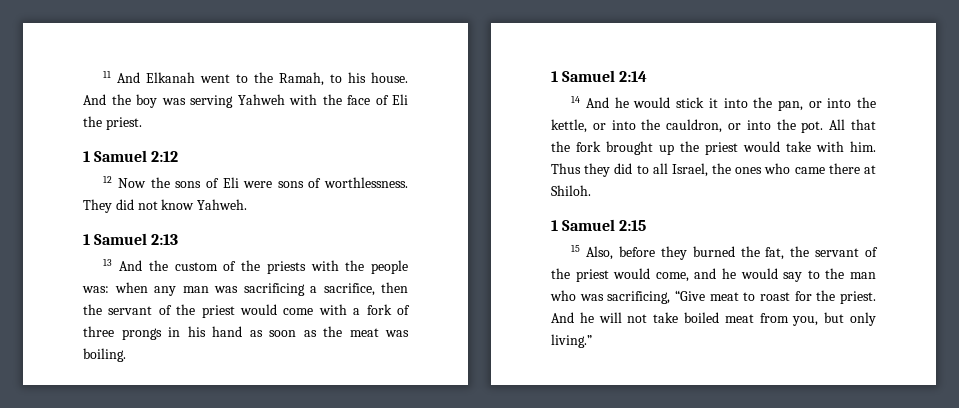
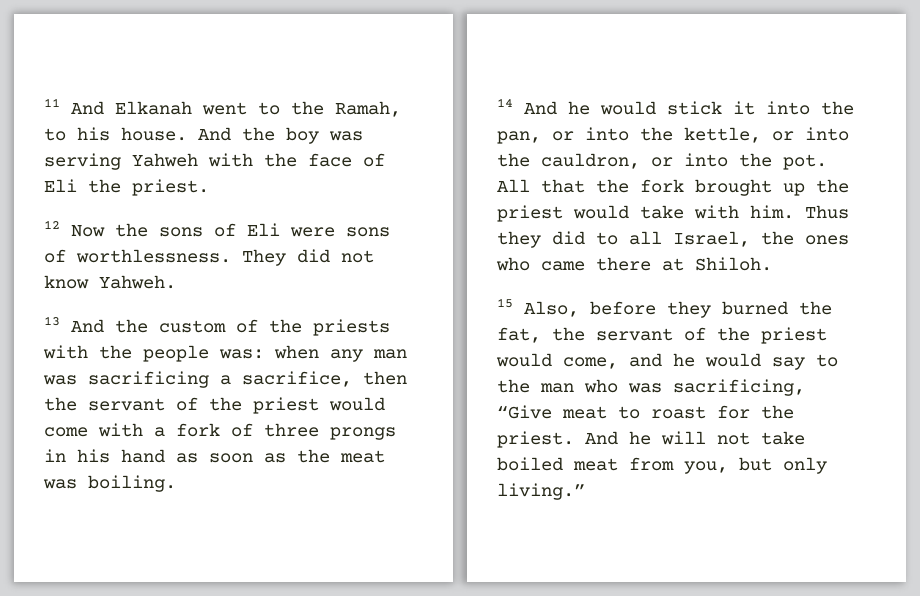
[83,150,179,162] // 1 Samuel 2:12 -> (209, 187) none
[83,233,179,245] // 1 Samuel 2:13 -> (176, 282) none
[551,70,648,82] // 1 Samuel 2:14 -> (176, 483) none
[551,219,647,231] // 1 Samuel 2:15 -> (772, 264) none

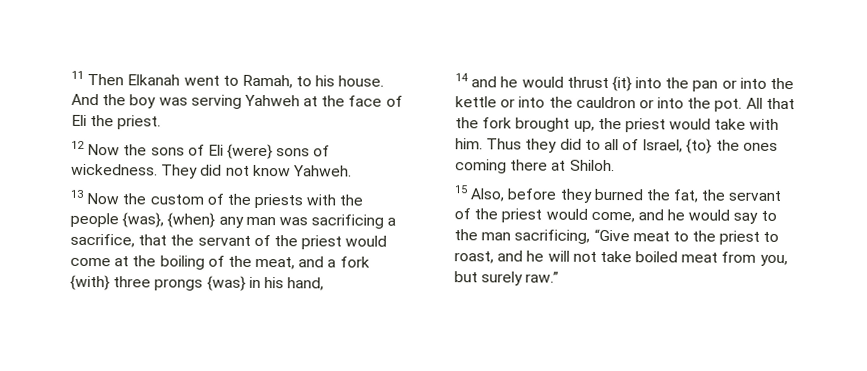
[71,101,104,115] And -> [87,74,125,86] Then
[291,101,324,115] the -> (239, 80) none
[208,153,253,167] with -> [303,96,319,107] at
[290,227,390,237] [44,249,231,263] were sons of worthlessness. -> [227,143,331,160] [71,163,158,176] {were} sons of wickedness.
[71,319,104,333] And -> [86,193,120,205] Now
[219,345,319,359] was: when -> [122,212,216,228] {was}, {when}
[363,371,407,385] then -> [138,234,168,246] that
[98,423,143,437] with -> [114,255,325,270] at the boiling of the meat, and
[231,423,253,437] of -> [70,274,110,291] {with}
(396, 433) none -> [206,275,246,291] {was}
[121,449,385,463] [43,475,176,492] hand as soon as the meat was boiling. -> [287,277,325,291] hand,
[524,101,854,115] [497,127,849,144] [497,153,640,169] And he would stick it into the pan, or into the kettle, or into the cauldron, -> [471,76,795,92] [455,96,636,109] and he would thrust {it} into the pan or into the kettle or into the cauldron
[783,183,805,196] up -> [573,120,595,132] up,
[673,231,849,247] [496,257,585,271] Israel, the ones who came -> [622,138,778,154] [455,159,507,174] of Israel, {to} the ones coming
[584,379,662,393] who was -> (512, 236) none
[651,405,794,419] [497,431,618,448] roast for the priest. And -> [692,230,780,245] [454,250,524,264] the priest to roast, and
[783,457,827,474] [497,483,585,500] only living.” -> [481,271,560,286] surely raw.”

